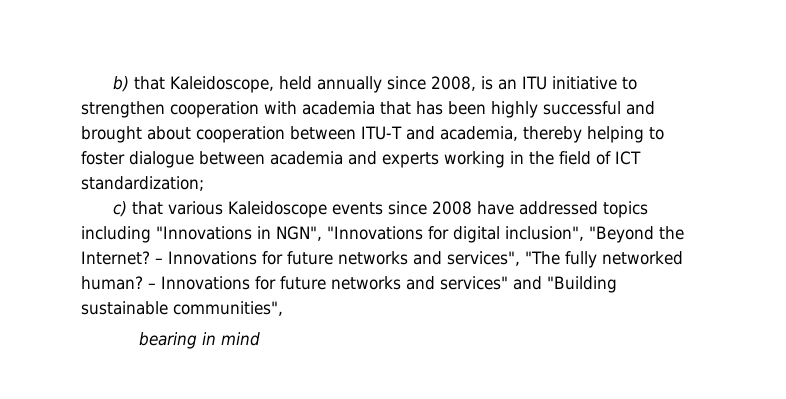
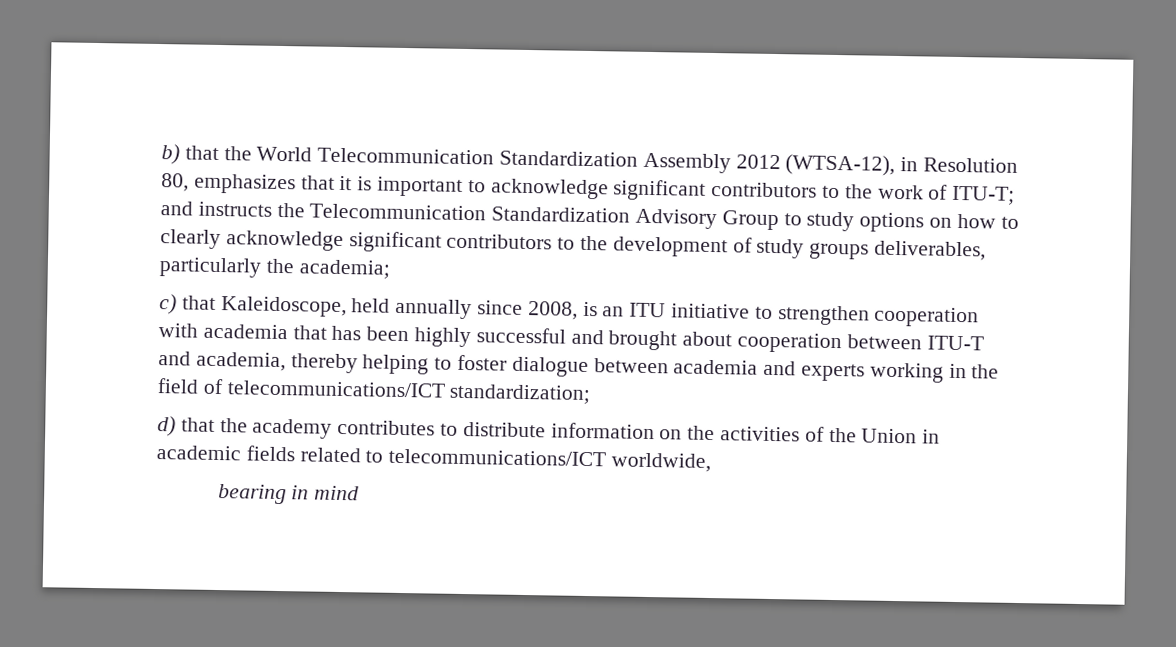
(166, 83) none -> [223,146,1019,176] [161,173,1016,205] [160,201,1019,233] [160,229,987,261] [159,257,390,279] [159,294,216,315] the World Telecommunication Standardization Assembly 2012 (WTSA-12), in Resolution 80, emphasizes that it is important to acknowledge significant contributors to the work of ITU-T; and instructs the Telecommunication Standardization Advisory Group to study options on how to clearly acknowledge significant contributors to the development of study groups deliverables, particularly the academia; // c) that
[615,151,641,165] ICT -> [226,380,446,398] telecommunications/ICT
[113,201,649,218] [81,226,684,243] [81,251,683,268] [81,276,617,293] [81,301,283,316] c) that various Kaleidoscope events since 2008 have addressed topics including "Innovations in NGN", "Innovations for digital inclusion", "Beyond the Internet? – Innovations for future networks and services", "The fully networked human? – Innovations for future networks and services" and "Building sustainable communities", -> [157,416,941,444] [156,445,712,473] d) that the academy contributes to distribute information on the activities of the Union in academic fields related to telecommunications/ICT worldwide,

